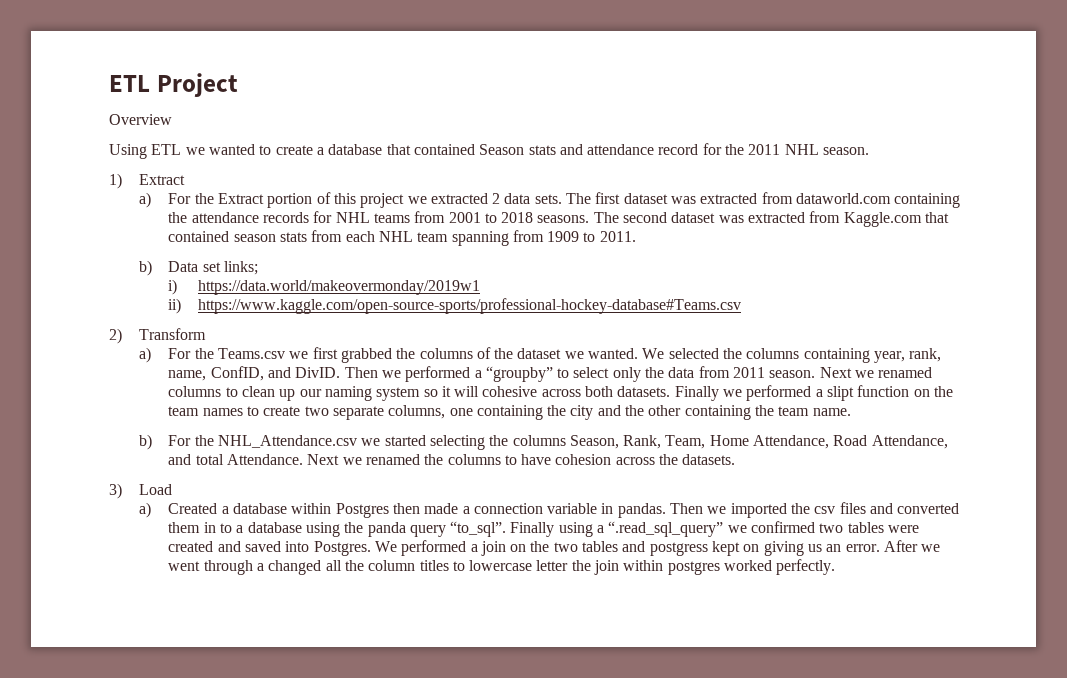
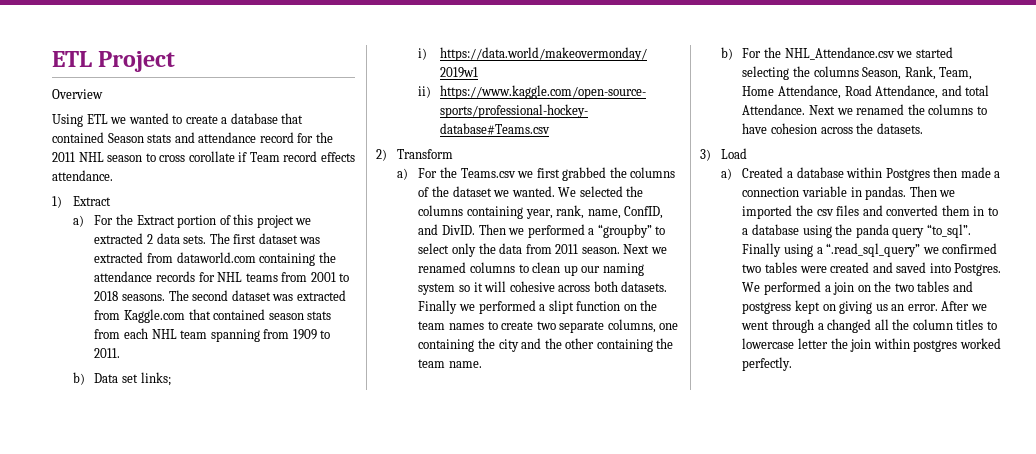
[823,147,870,155] season. -> [107,151,355,162] [52,170,113,181] season to cross corollate if Team record effects attendance.

